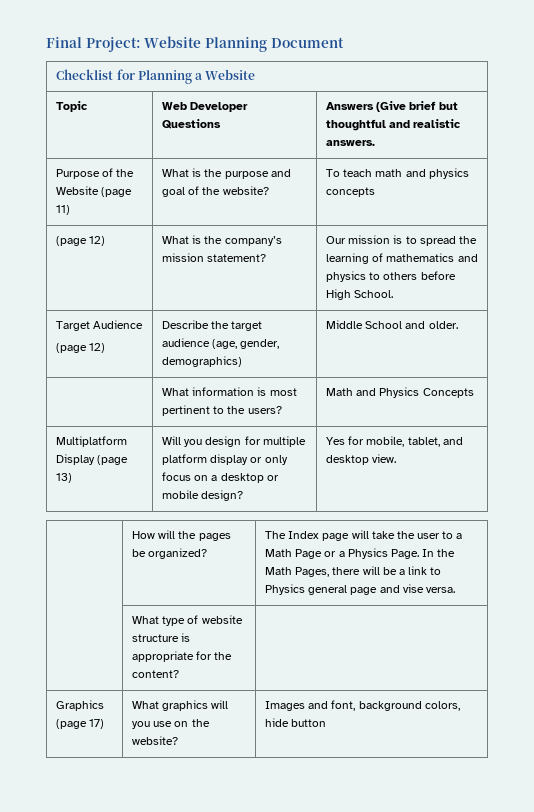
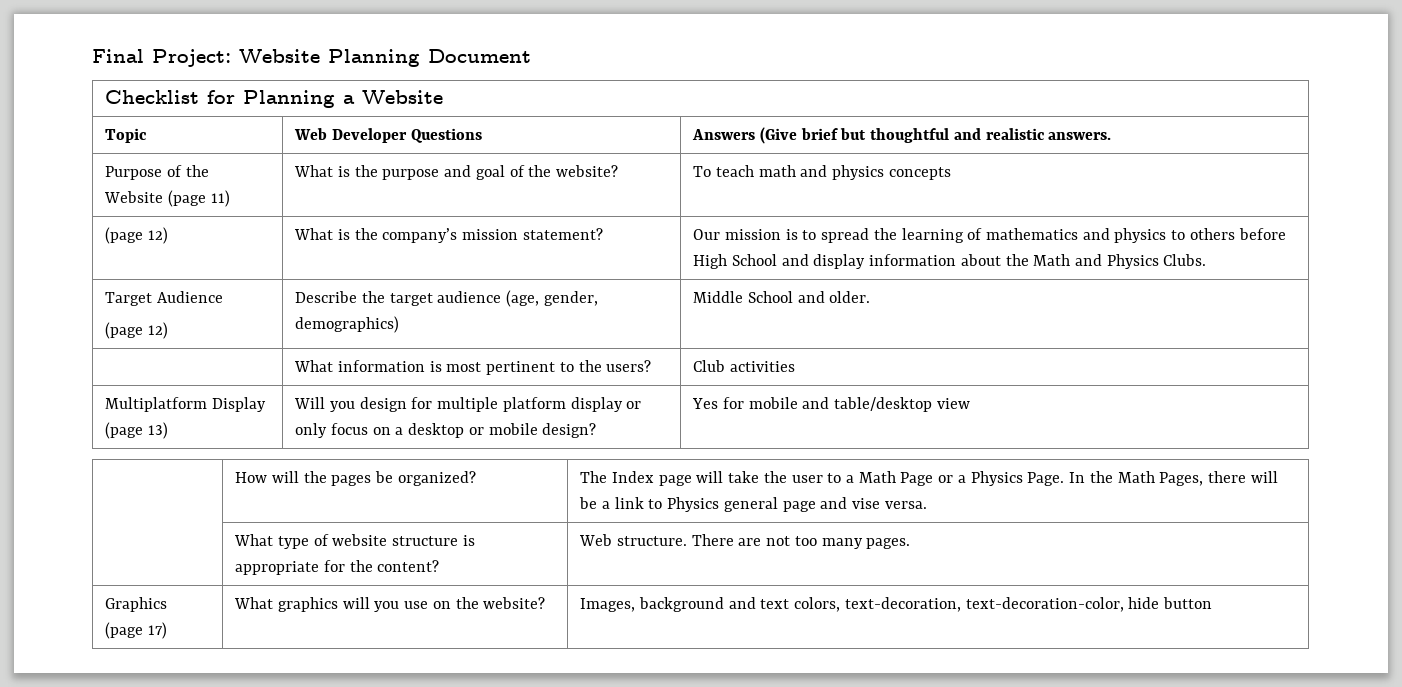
[354,290,394,298] School. -> [731,254,1207,269] School and display information about the Math and Physics Clubs.
[326,387,474,398] Math and Physics Concepts -> [693,360,795,372] Club activities
[366,436,463,447] [326,454,397,465] mobile, tablet, and desktop view. -> [748,397,970,412] mobile and table/desktop view
(180, 674) none -> [579,534,911,549] Web structure. There are not too many pages.
[265,700,460,711] Images and font, background colors, -> [580,597,1124,612] Images, background and text colors, text-decoration, text-decoration-color,

